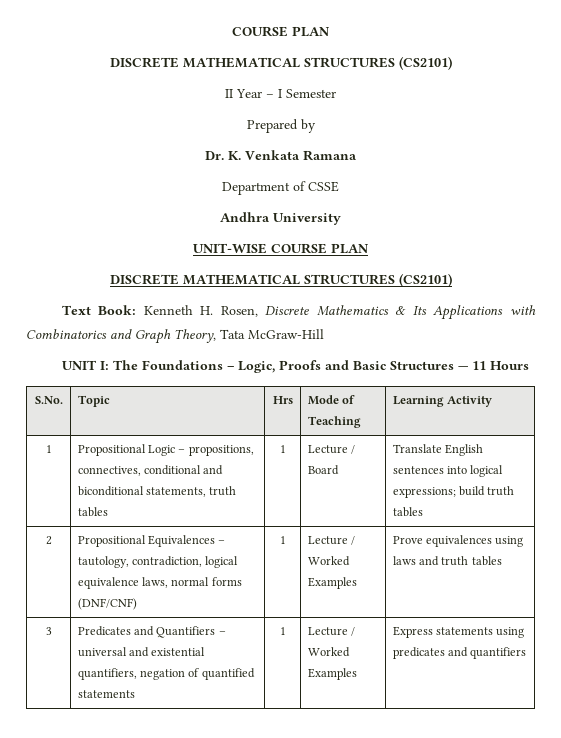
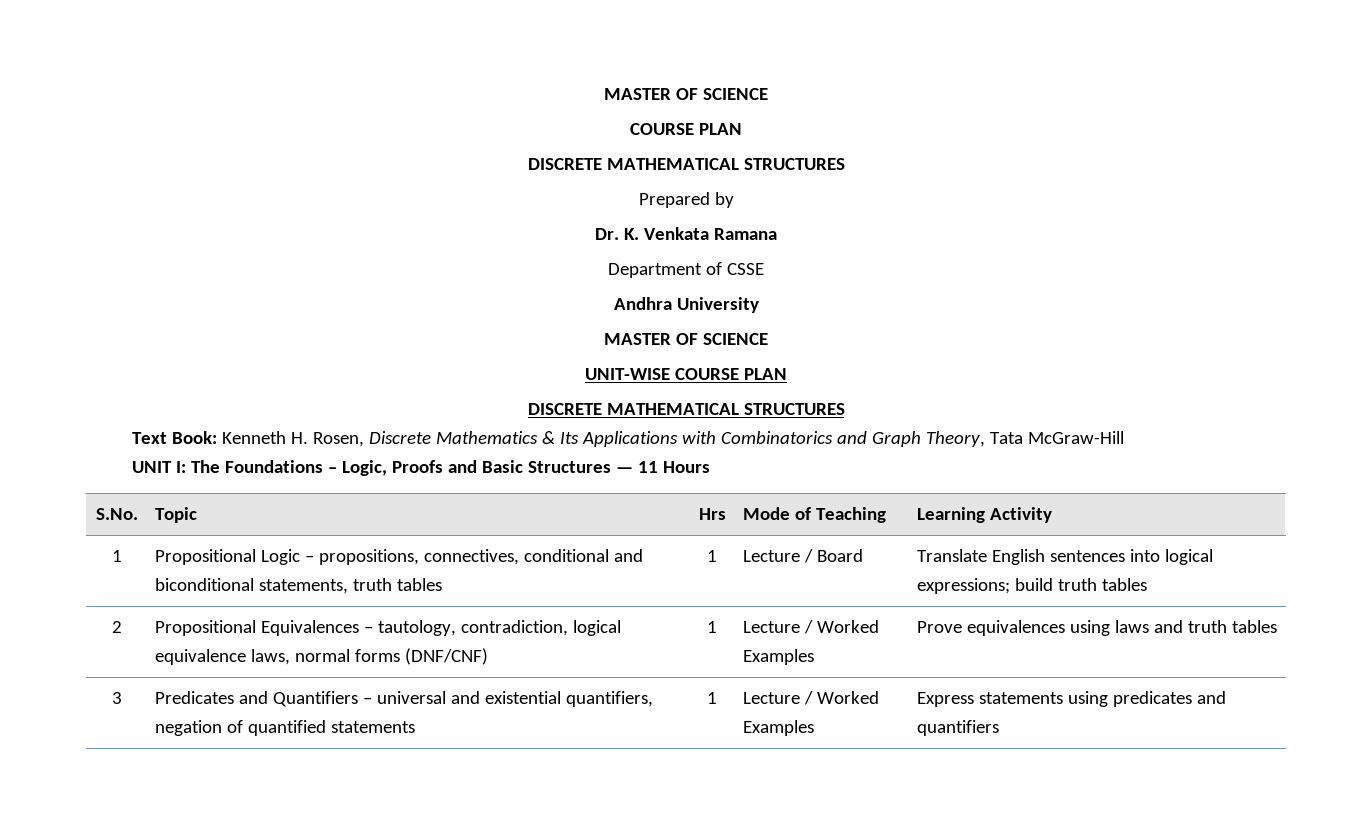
[232,26,330,37] [109,56,452,70] [225,89,336,98] COURSE PLAN // DISCRETE MATHEMATICAL STRUCTURES (CS2101) // II Year – I Semester -> [604,88,768,100] [630,123,742,135] [527,158,845,170] MASTER OF SCIENCE // COURSE PLAN // DISCRETE MATHEMATICAL STRUCTURES
(341, 219) none -> [604,333,768,345] // MASTER OF SCIENCE
[398,273,452,287] (CS2101) -> (845, 409) none

